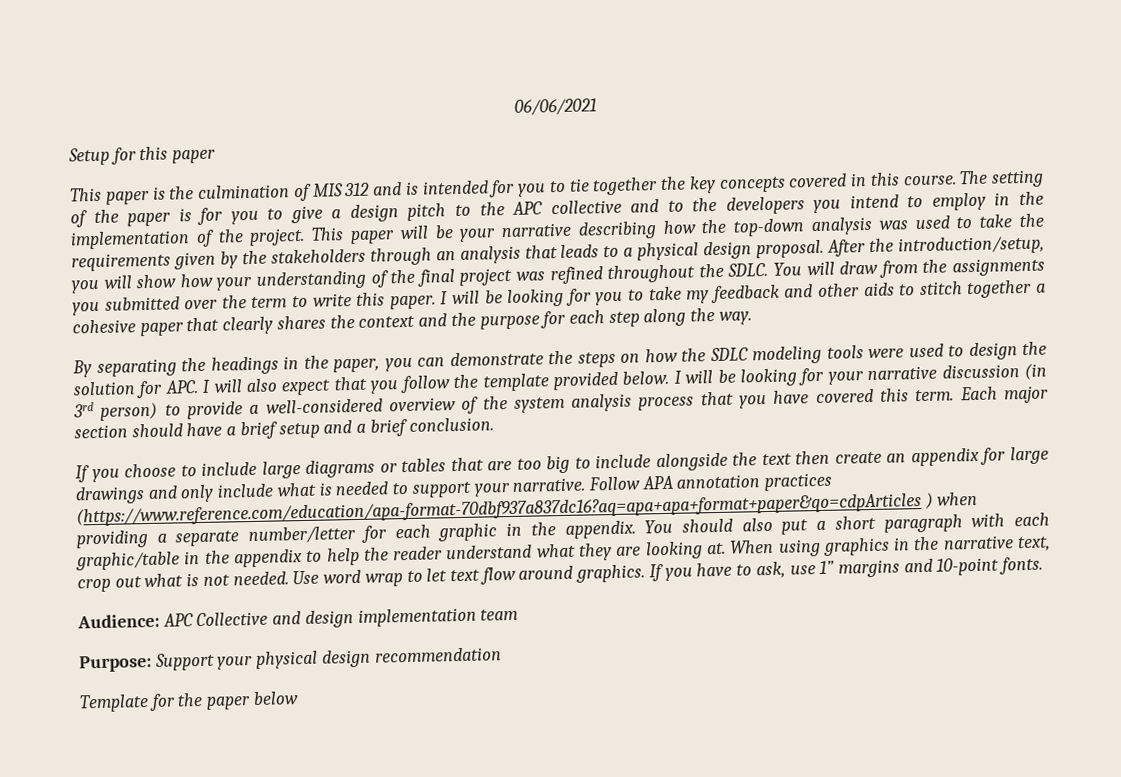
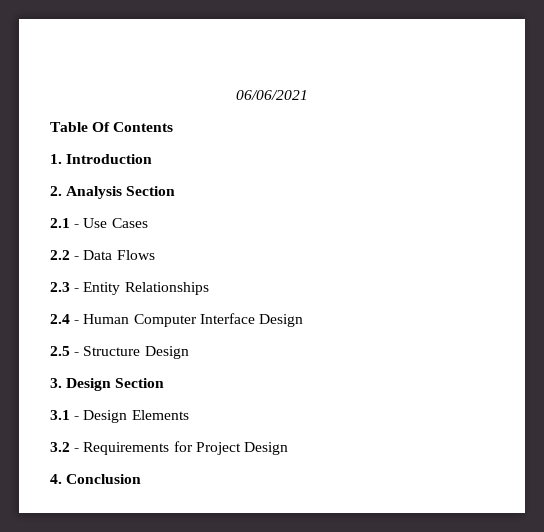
[68,146,217,166] [70,169,1044,205] [70,191,1044,228] [70,213,1044,250] [71,235,1046,272] [71,257,1046,294] [72,279,1047,316] [72,307,752,337] [72,341,1047,378] [73,363,1047,399] [73,385,1049,421] [74,417,494,440] [75,446,1049,483] [75,472,834,505] [76,491,979,527] [76,512,1050,549] [76,535,1051,571] [77,556,1044,593] [77,607,519,629] [79,647,502,673] [79,691,299,713] Setup for this paper // This paper is the culmination of MIS 312 and is intended for you to tie together the key concepts covered in this course. The setting of the paper is for you to give a design pitch to the APC collective and to the developers you intend to employ in the implementation of the project. This paper will be your narrative describing how the top-down analysis was used to take the requirements given by the stakeholders through an analysis that leads to a physical design proposal. After the introduction/setup, you will show how your understanding of the final project was refined throughout the SDLC. You will draw from the assignments you submitted over the term to write this paper. I will be looking for you to take my feedback and other aids to stitch together a cohesive paper that clearly shares the context and the purpose for each step along the way. // By separating the headings in the paper, you can demonstrate the steps on how the SDLC modeling tools were used to design the solution for APC. I will also expect that you follow the template provided below. I will be looking for your narrative discussion (in 3rd person) to provide a well-considered overview of the system analysis process that you have covered this term. Each major section should have a brief setup and a brief conclusion. // If you choose to include large diagrams or tables that are too big to include alongside the text then create an appendix for large drawings and only include what is needed to support your narrative. Follow APA annotation practices (https://www.reference.com/education/apa-format-70dbf937a837dc16?aq=apa+apa+format+paper&qo=cdpArticles ) when providing a separate number/letter for each graphic in the appendix. You should also put a short paragraph with each graphic/table in the appendix to help the reader understand what they are looking at. When using graphics in the narrative text, crop out what is not needed. Use word wrap to let text flow around graphics. If you have to ask, use 1” margins and 10-point fonts. // Audience: APC Collective and design implementation team // Purpose: Support your physical design recommendation // Template for the paper below -> [50,122,174,132] [50,154,153,164] [50,186,176,199] [50,218,148,228] [50,250,155,260] [50,282,209,295] [50,313,303,327] [50,346,189,359] [50,378,165,391] [50,410,189,423] [50,441,288,455] [50,474,142,484] Table Of Contents // 1. Introduction // 2. Analysis Section // 2.1 - Use Cases // 2.2 - Data Flows // 2.3 - Entity Relationships // 2.4 - Human Computer Interface Design // 2.5 - Structure Design // 3. Design Section // 3.1 - Design Elements // 3.2 - Requirements for Project Design // 4. Conclusion

